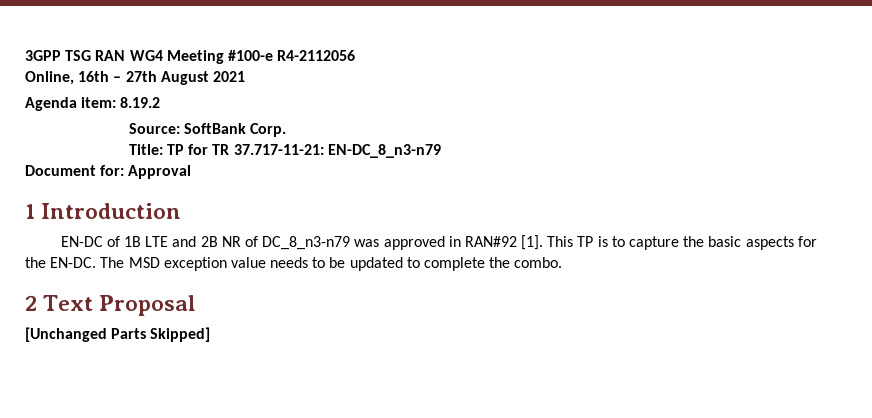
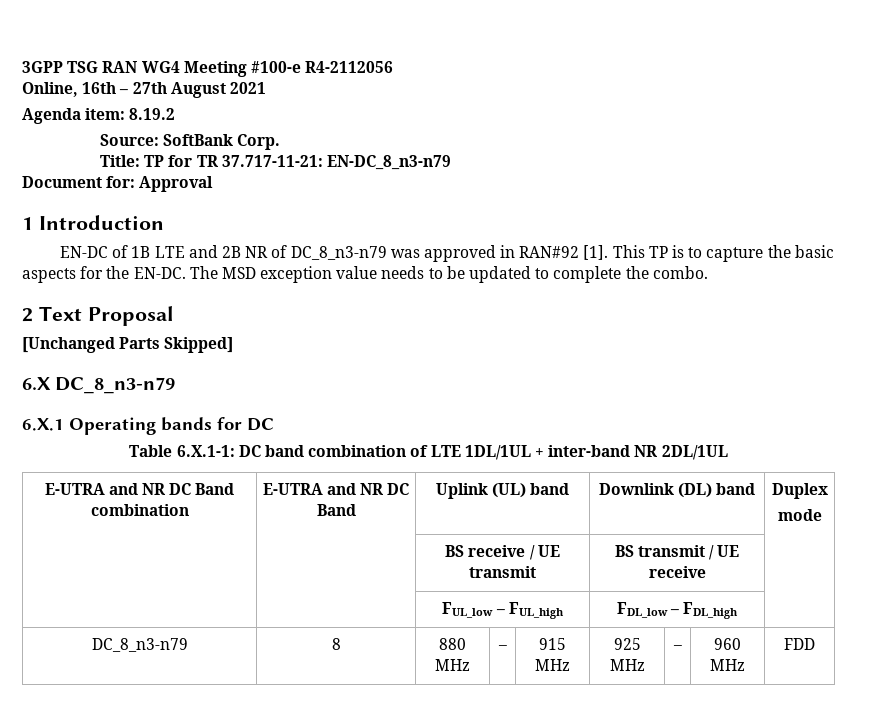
(211, 334) none -> [22,377,176,394] [22,417,274,435] [129,445,728,460] [44,483,235,495] [90,504,189,516] [262,483,410,495] [316,504,356,516] [435,483,570,499] [598,483,756,498] [771,483,828,499] [777,509,822,521] [445,545,560,560] [469,566,536,578] [614,545,740,560] [648,566,706,578] [442,602,564,619] [616,602,739,619] [91,638,188,652] [331,638,341,650] [439,638,466,650] [435,659,470,671] [497,645,507,650] [539,638,566,650] [535,659,570,671] [613,638,641,650] [609,659,645,671] [672,645,682,650] [714,638,741,650] [710,659,745,671] [784,638,815,650] // 6.X DC_8_n3-n79 // 6.X.1 Operating bands for DC // Table 6.X.1-1: DC band combination of LTE 1DL/1UL + inter-band NR 2DL/1UL // E-UTRA and NR DC Band combination | E-UTRA and NR DC Band | Uplink (UL) band | Downlink (DL) band | Duplex // mode // | | BS receive / UE transmit | BS transmit / UE receive | // | | FUL_low – FUL_high | FDL_low – FDL_high | // DC_8_n3-n79 | 8 | 880 MHz | – | 915 MHz | 925 MHz | – | 960 MHz | FDD

